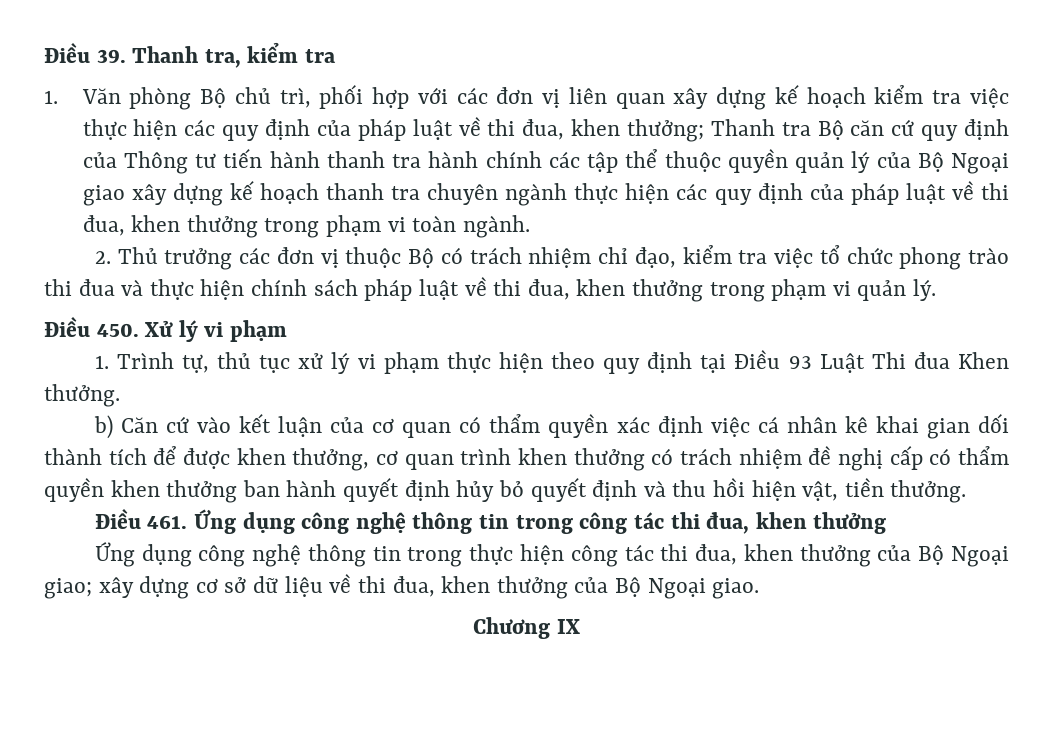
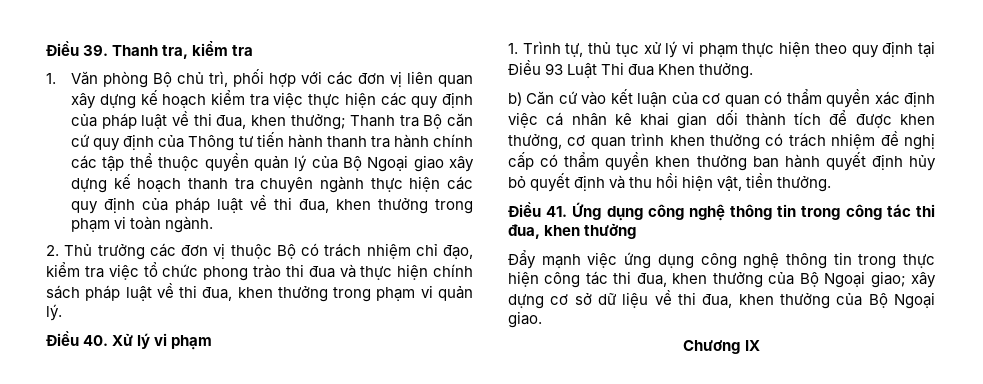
[96,323,139,337] 450. -> [83,335,109,346] 40.
[147,515,188,529] 461. -> [546,206,568,217] 41.
[94,542,135,567] Ứng -> [508,250,652,269] Đẩy mạnh việc ứng

